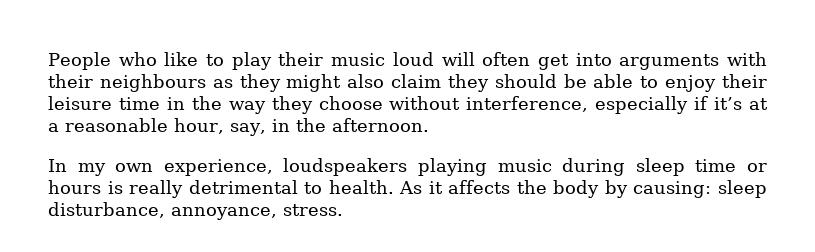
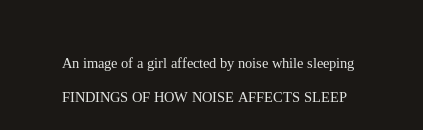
[48,52,768,70] [48,74,767,92] [48,96,768,114] [48,118,429,136] [48,158,768,176] [48,180,768,198] [48,202,343,220] People who like to play their music loud will often get into arguments with their neighbours as they might also claim they should be able to enjoy their leisure time in the way they choose without interference, especially if it’s at a reasonable hour, say, in the afternoon. // In my own experience, loudspeakers playing music during sleep time or hours is really detrimental to health. As it affects the body by causing: sleep disturbance, annoyance, stress. -> [62,57,354,71] [62,92,347,102] An image of a girl affected by noise while sleeping // FINDINGS OF HOW NOISE AFFECTS SLEEP

